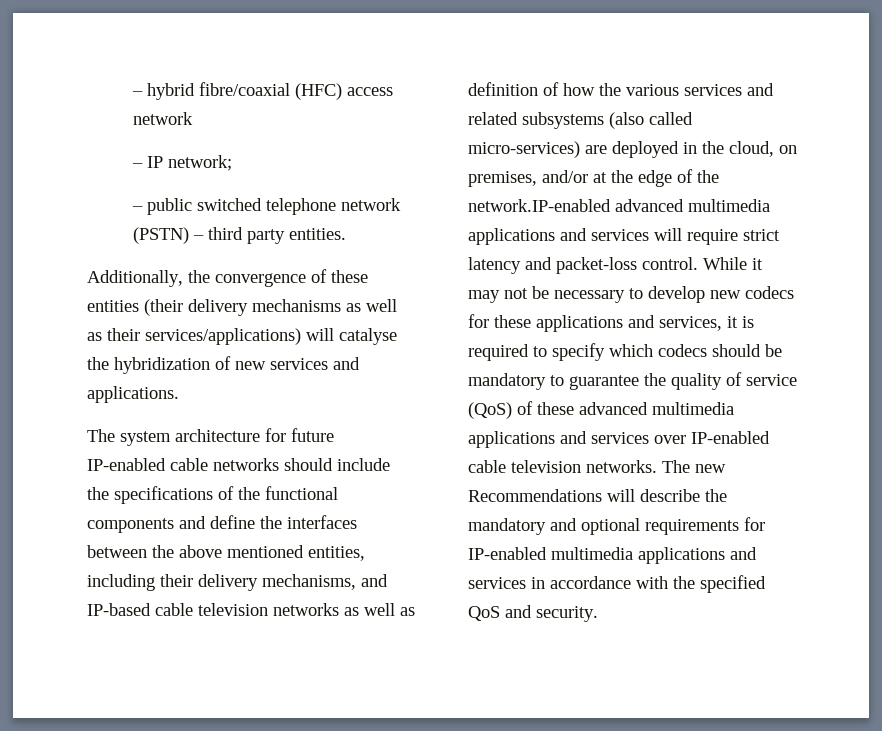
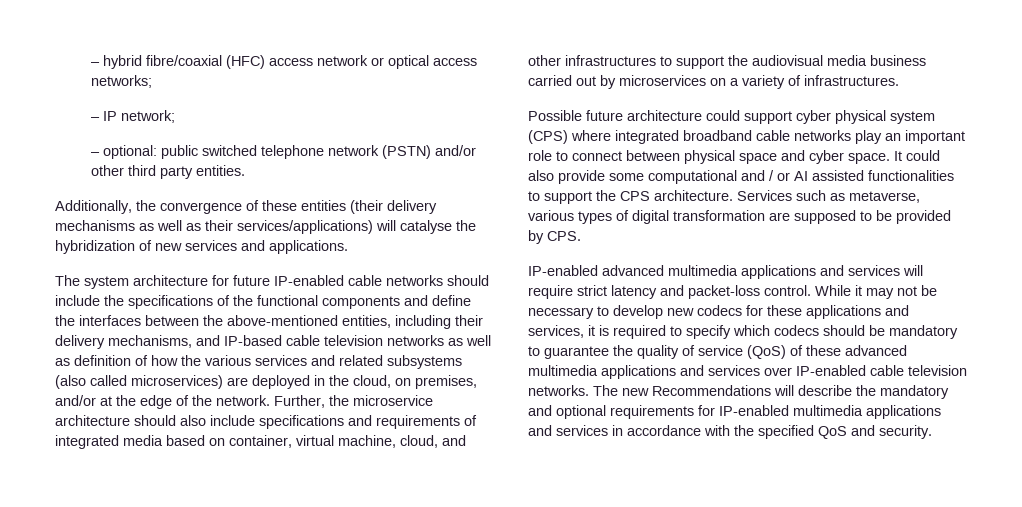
(193, 118) none -> [370,55,477,69] [90,75,152,88] or optical access networks;
(143, 208) none -> [102,145,157,159] optional:
[192,235,204,240] – -> [434,145,476,156] [90,165,124,176] and/or other
[179,545,304,558] above mentioned -> [227,315,338,326] above-mentioned
[468,141,580,158] micro-services) -> [131,375,223,389] microservices)
[468,199,611,212] network.IP-enabled -> [216,395,433,408] [55,415,477,429] [55,435,466,449] [528,55,926,69] [528,75,899,89] [528,110,935,124] [528,130,965,144] [528,150,940,164] [528,170,954,184] [528,190,920,204] [528,210,951,224] [528,230,581,244] [528,265,598,276] network. Further, the microservice architecture should also include specifications and requirements of integrated media based on container, virtual machine, cloud, and other infrastructures to support the audiovisual media business carried out by microservices on a variety of infrastructures. // Possible future architecture could support cyber physical system (CPS) where integrated broadband cable networks play an important role to connect between physical space and cyber space. It could also provide some computational and / or AI assisted functionalities to support the CPS architecture. Services such as metaverse, various types of digital transformation are supposed to be provided by CPS. // IP-enabled

